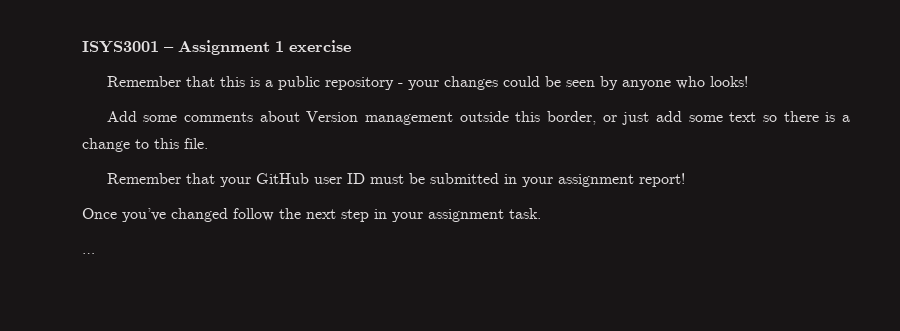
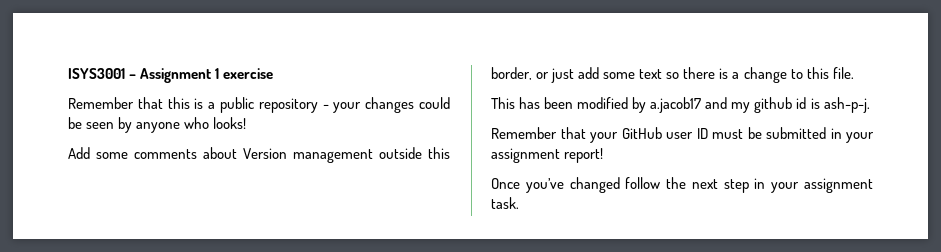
(208, 143) none -> [491,97,870,113] // This has been modified by a.jacob17 and my github id is ash-p-j.
[82,253,95,254] // … -> (519, 203) none

